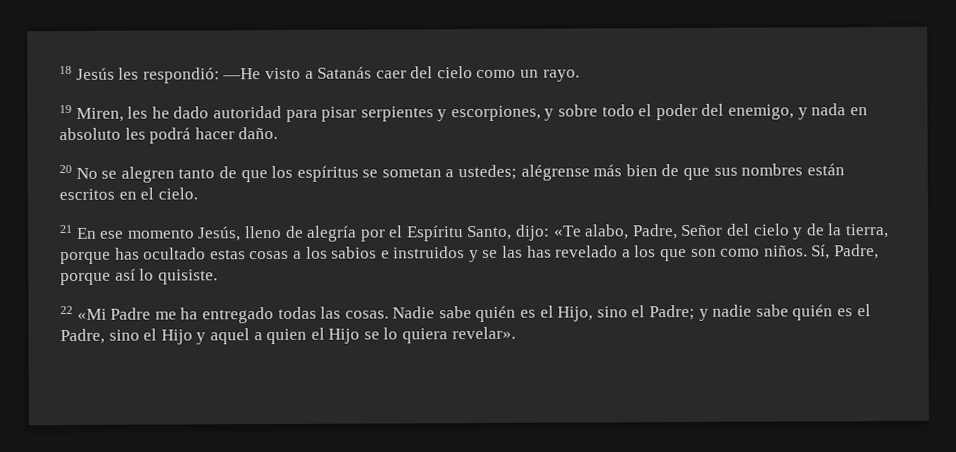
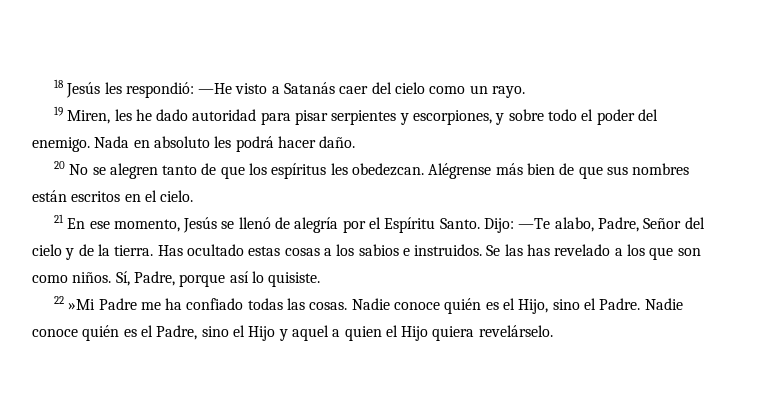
[728,103,847,120] enemigo, y nada -> [32,136,130,152] enemigo. Nada
[362,164,590,181] se sometan a ustedes; alégrense -> [330,163,492,179] les obedezcan. Alégrense
[127,225,282,242] momento Jesús, lleno -> [113,217,271,233] momento, Jesús se llenó
[467,224,582,241] Santo, dijo: «Te -> [439,218,551,233] Santo. Dijo: —Te
[844,223,889,239] [60,247,140,265] tierra, porque has -> [114,245,183,256] tierra. Has
[393,246,499,263] instruidos y se -> [414,244,501,256] instruidos. Se
[76,308,107,320] «Mi -> [68,299,96,310] »Mi
[201,307,274,324] entregado -> [186,298,244,310] confiado
[438,306,472,319] sabe -> [394,302,441,310] conoce
[649,304,789,321] Padre; y nadie sabe -> [599,298,683,310] [32,329,78,337] Padre. Nadie conoce
[363,326,516,344] se lo quiera revelar». -> [432,325,553,341] quiera revelárselo.

